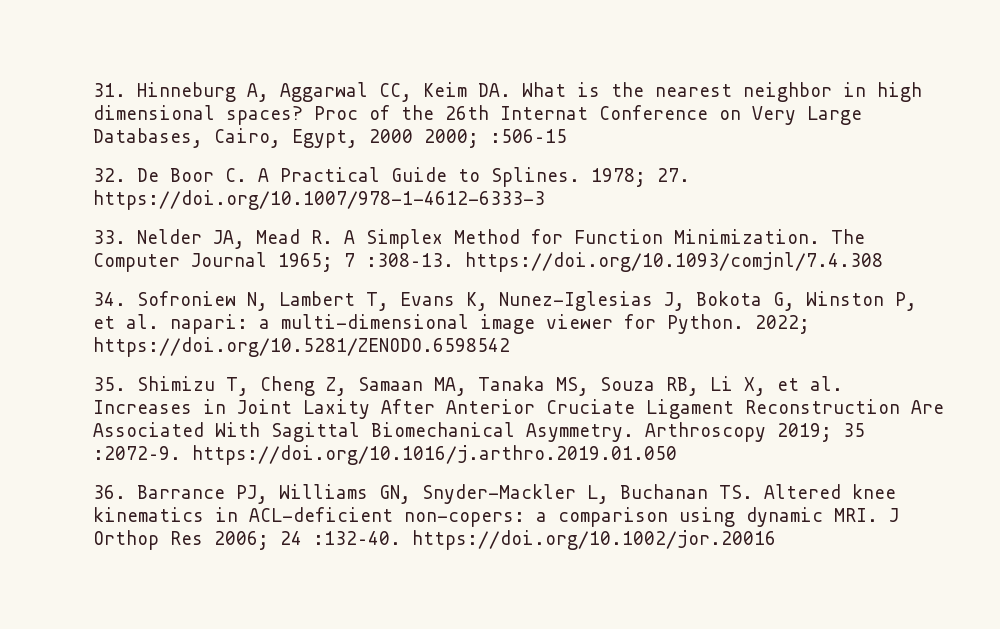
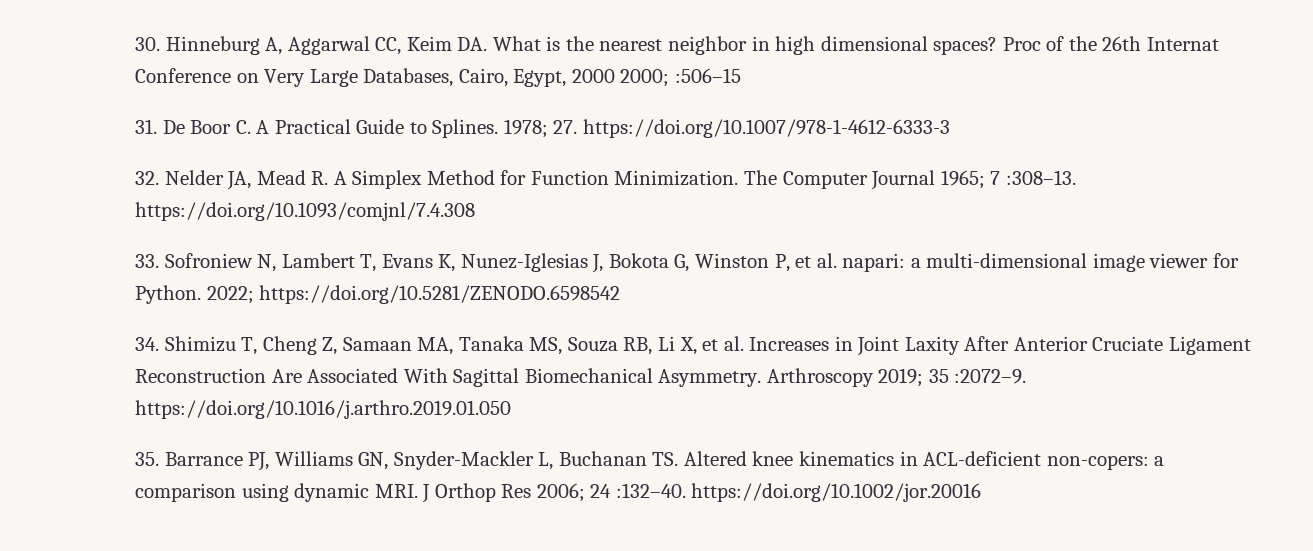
[92,83,126,97] 31. -> [135,37,161,51] 30.
[92,168,126,182] 32. -> [135,119,158,134] 31.
[92,230,126,244] 33. -> [135,171,160,185] 32.
[92,292,126,306] 34. -> [135,254,160,268] 33.
[92,377,126,391] 35. -> [135,337,160,351] 34.
[92,485,126,499] 36. -> [135,452,160,466] 35.

